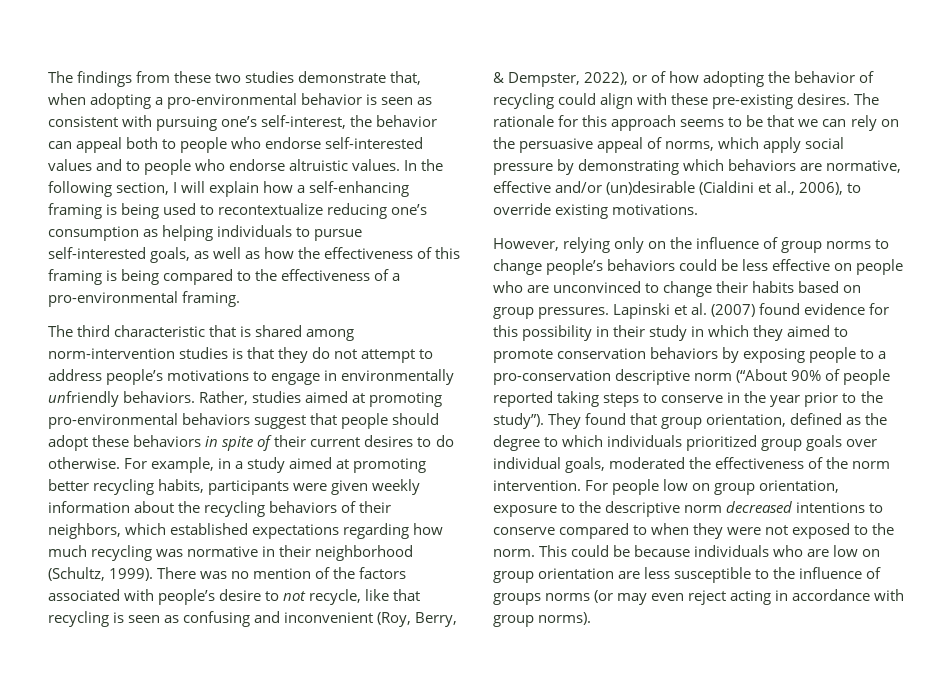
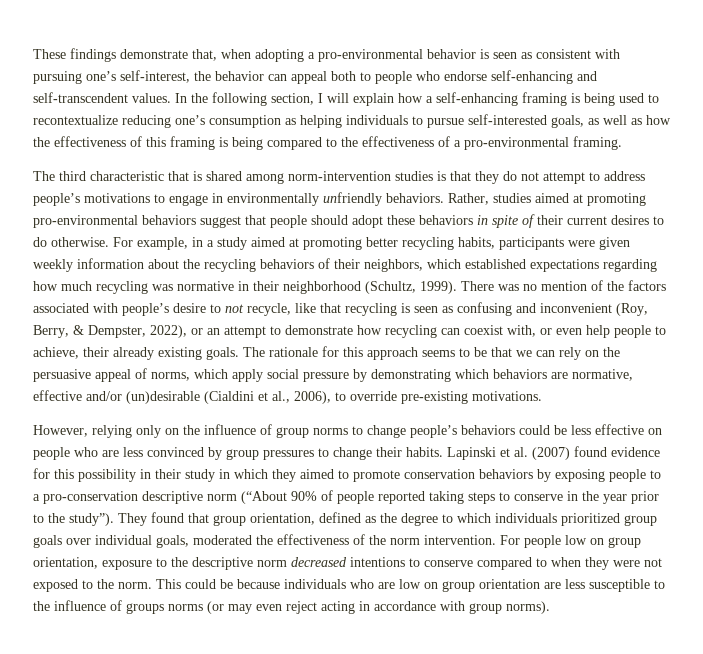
[48,71,295,87] The findings from these two studies -> [33,48,116,62] These findings
[325,137,424,149] [48,159,349,175] self-interested values and to people who endorse altruistic -> [491,70,597,84] [33,92,128,103] self-enhancing and self-transcendent
[651,71,875,87] [493,93,851,109] of how adopting the behavior of recycling could align with these pre-existing desires. -> [207,325,666,338] [33,347,239,360] an attempt to demonstrate how recycling can coexist with, or even help people to achieve, their already existing goals.
[555,204,609,219] existing -> [401,391,468,404] pre-existing
[553,281,862,297] [493,307,610,319] unconvinced to change their habits based on group pressures. -> [123,447,443,460] less convinced by group pressures to change their habits.

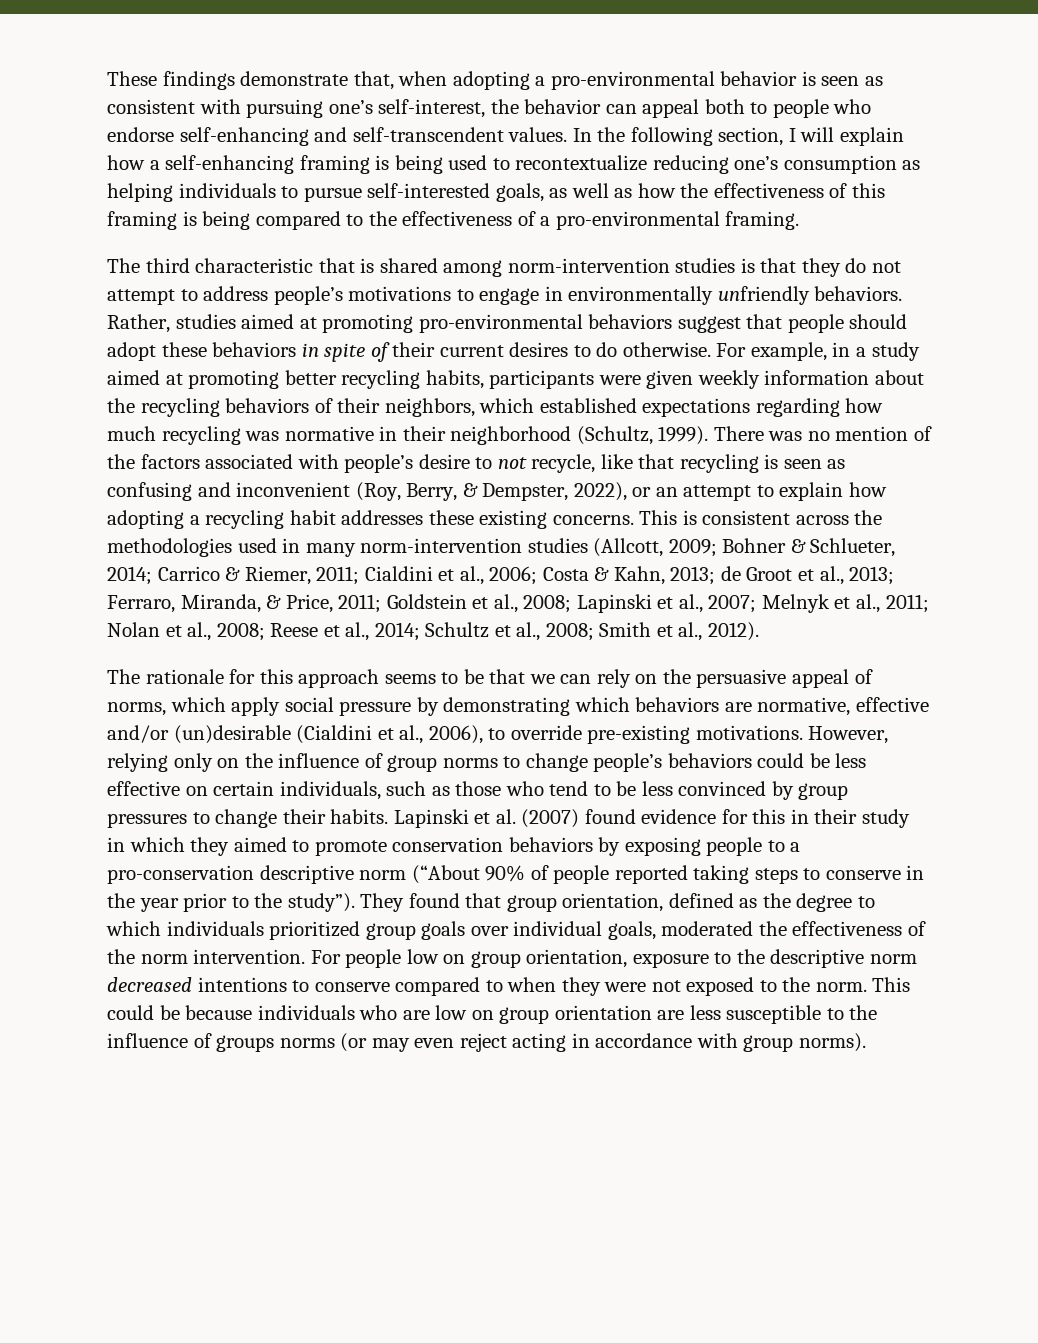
[285,325,666,338] [33,347,239,360] demonstrate how recycling can coexist with, or even help people to achieve, their already existing goals. -> [779,482,887,501] [107,510,883,529] [107,538,896,557] [107,566,895,585] [107,594,929,613] [107,622,760,641] explain how adopting a recycling habit addresses these existing concerns. This is consistent across the methodologies used in many norm-intervention studies (Allcott, 2009; Bohner & Schlueter, 2014; Carrico & Riemer, 2011; Cialdini et al., 2006; Costa & Kahn, 2013; de Groot et al., 2013; Ferraro, Miranda, & Price, 2011; Goldstein et al., 2008; Lapinski et al., 2007; Melnyk et al., 2011; Nolan et al., 2008; Reese et al., 2014; Schultz et al., 2008; Smith et al., 2012). //
(542, 396) // -> (803, 732) none
[33,447,119,460] people who are -> [213,781,637,800] certain individuals, such as those who tend to be
[78,469,136,482] possibility -> (786, 816) none

